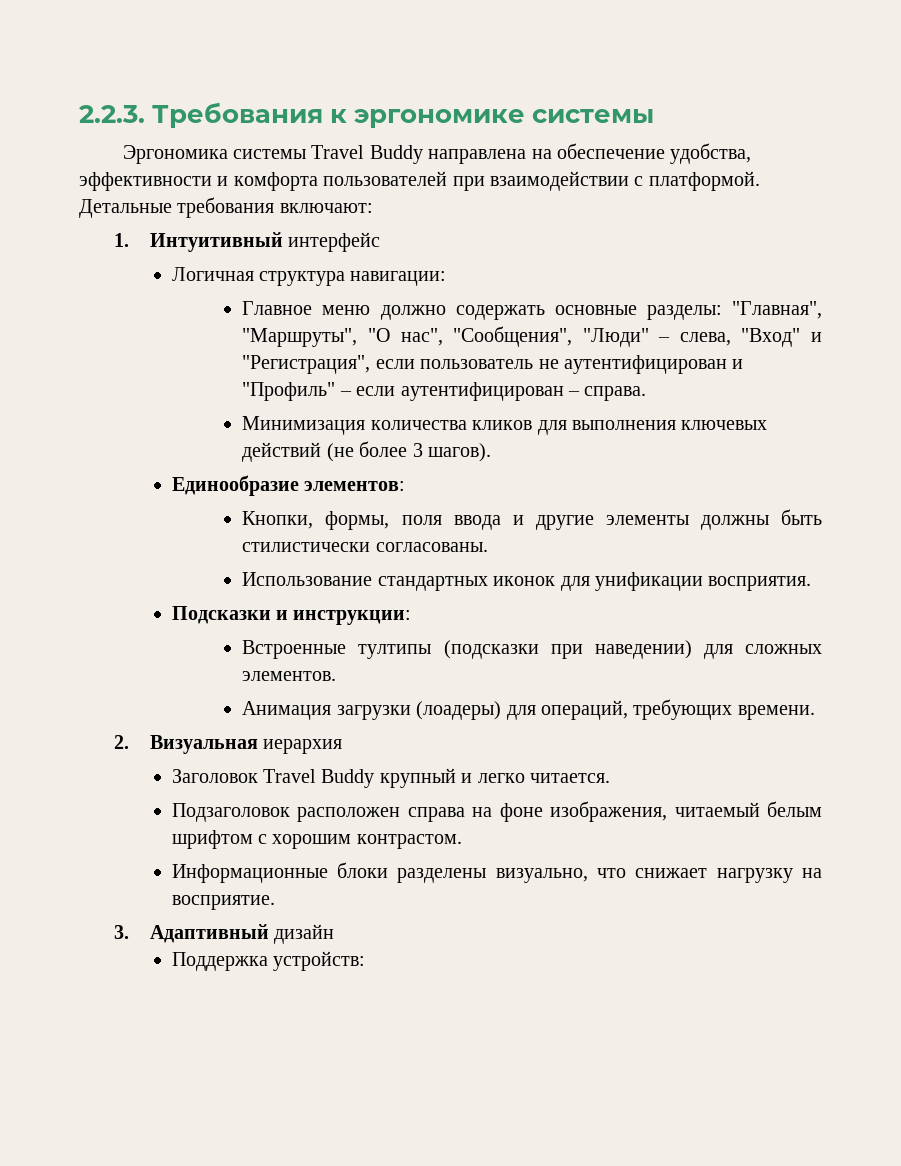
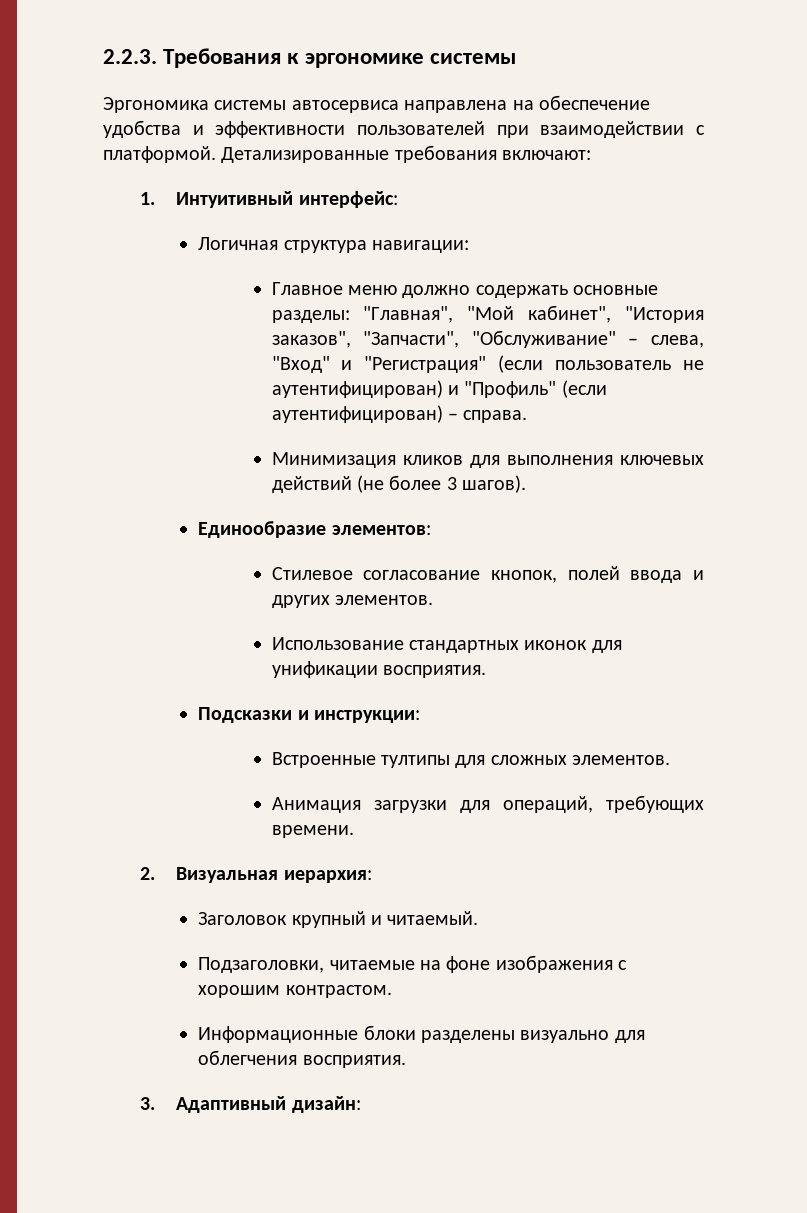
[311,145,423,164] Travel Buddy -> [291,100,399,113] автосервиса
[670,143,752,164] [79,172,318,191] удобства, эффективности и комфорта -> [103,120,346,138] удобства и эффективности
[79,199,172,218] Детальные -> [221,147,390,163] Детализированные
[288,232,381,252] интерфейс -> [298,191,398,208] интерфейс:
[242,326,649,347] "Маршруты", "О нас", "Сообщения", "Люди" -> [467,305,704,323] [271,330,616,348] "Мой кабинет", "История заказов", "Запчасти", "Обслуживание"
[242,355,415,374] "Регистрация", если -> [364,355,544,373] "Регистрация" (если
[563,355,727,374] аутентифицирован -> [271,380,443,398] аутентифицирован)
[339,382,564,401] – если аутентифицирован -> [561,380,607,398] [271,405,443,423] (если аутентифицирован)
[370,420,467,430] количества -> (396, 460) none
[242,509,822,530] [242,542,488,552] Кнопки, формы, поля ввода и другие элементы должны быть стилистически согласованы. -> [271,566,704,583] [271,595,433,608] Стилевое согласование кнопок, полей ввода и других элементов.
[443,640,692,659] (подсказки при наведении) -> (450, 761) none
[416,701,502,720] (лоадеры) -> (447, 806) none
[263,739,343,754] иерархия -> [283,870,372,883] иерархия:
[263,768,611,788] [171,801,822,822] [171,830,253,849] Travel Buddy крупный и легко читается. // Подзаголовок расположен справа на фоне изображения, читаемый белым шрифтом -> [291,911,479,928] [198,955,613,973] крупный и читаемый. // Подзаголовки, читаемые на фоне изображения
[495,868,822,883] [171,895,275,910] визуально, что снижает нагрузку на восприятие. -> [520,1030,645,1043] [198,1050,406,1068] визуально для облегчения восприятия.
[274,924,335,944] [171,951,366,971] дизайн // Поддержка устройств: -> [291,1096,361,1113] дизайн:

